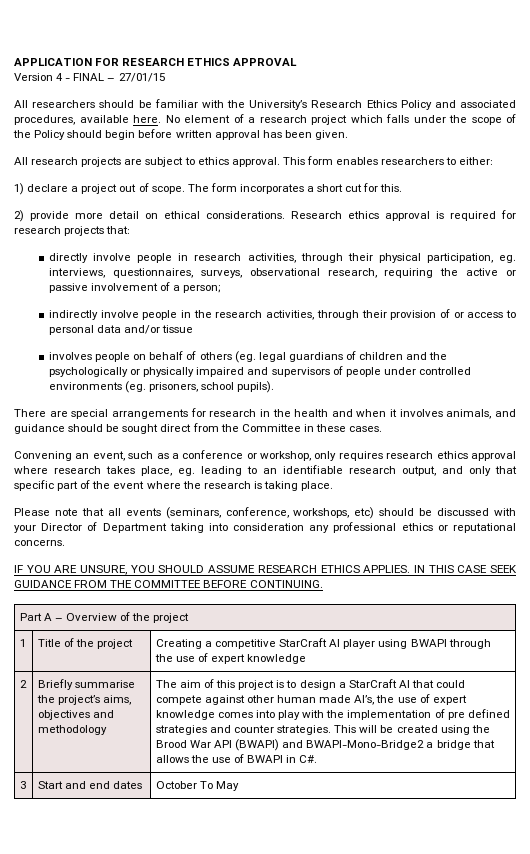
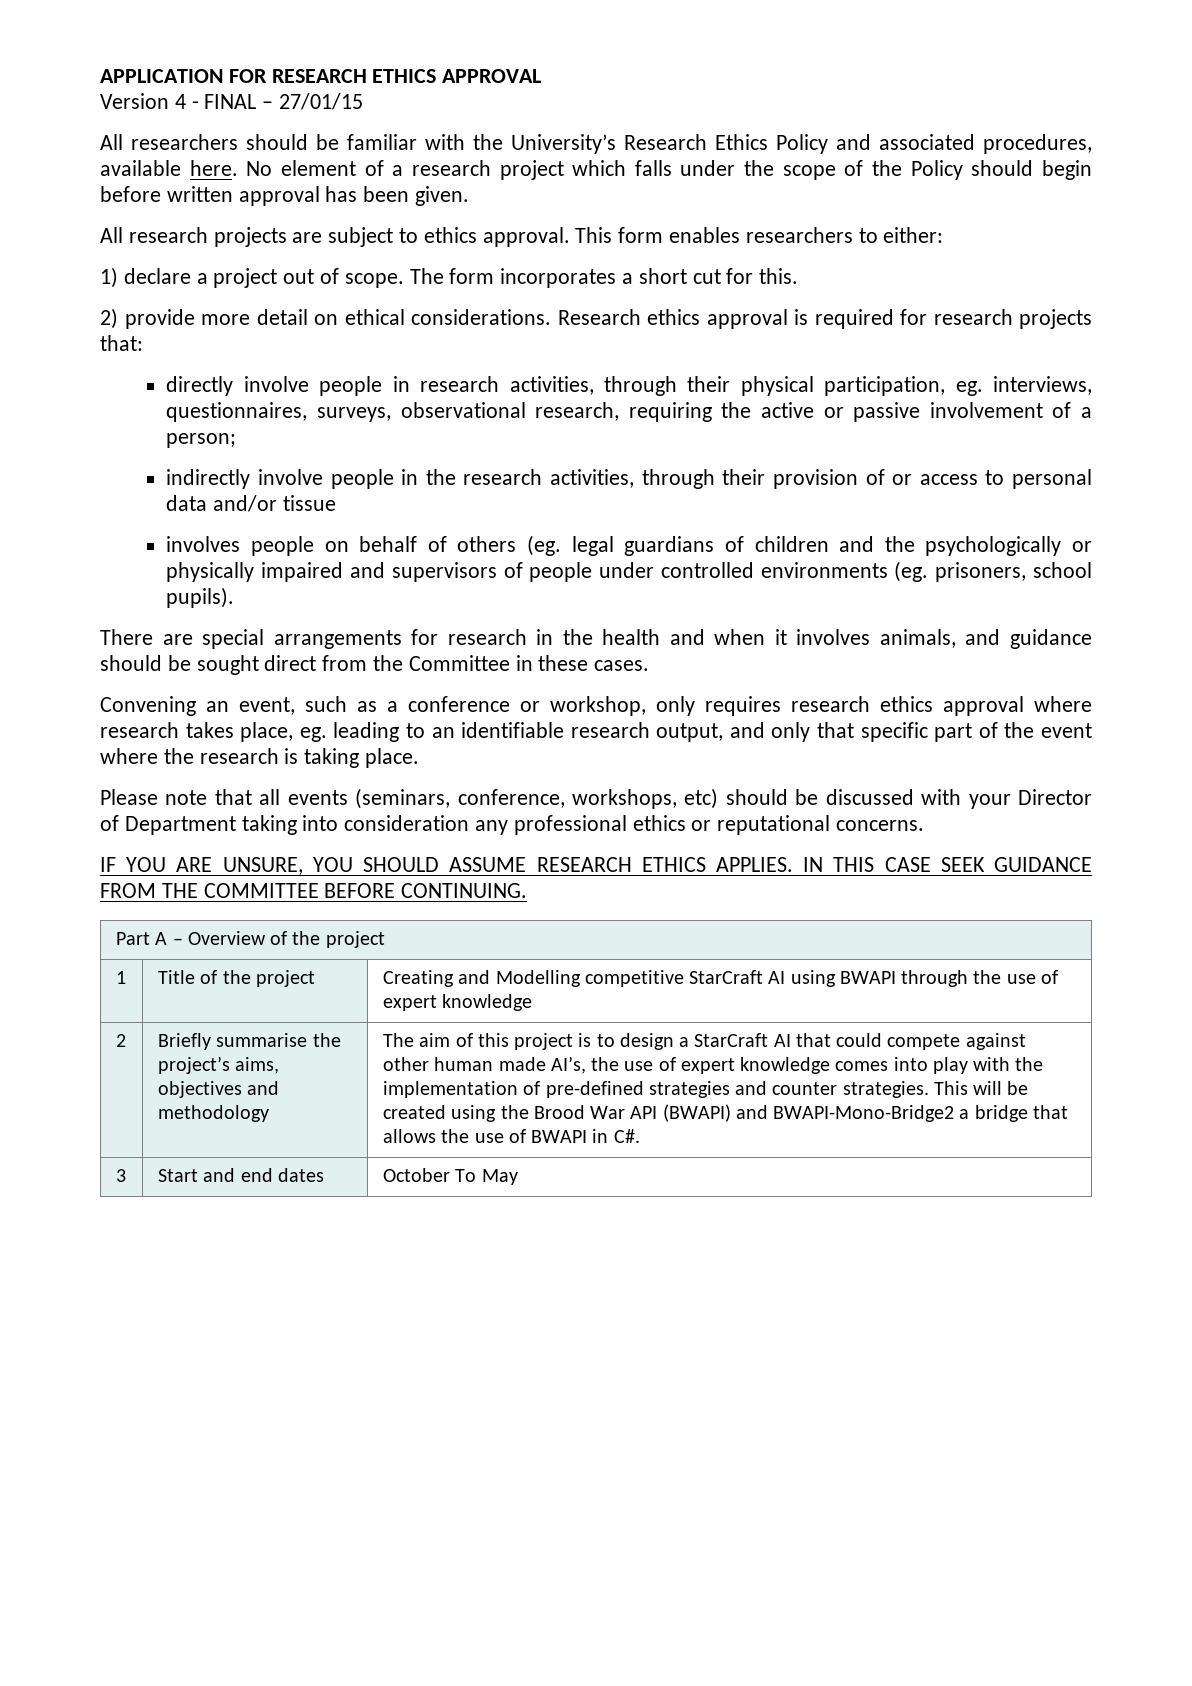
[204,641,212,647] a -> [458,970,581,987] and Modelling
[343,639,376,649] player -> (786, 977) none
[447,709,510,720] pre defined -> [545,1081,644,1098] pre-defined

